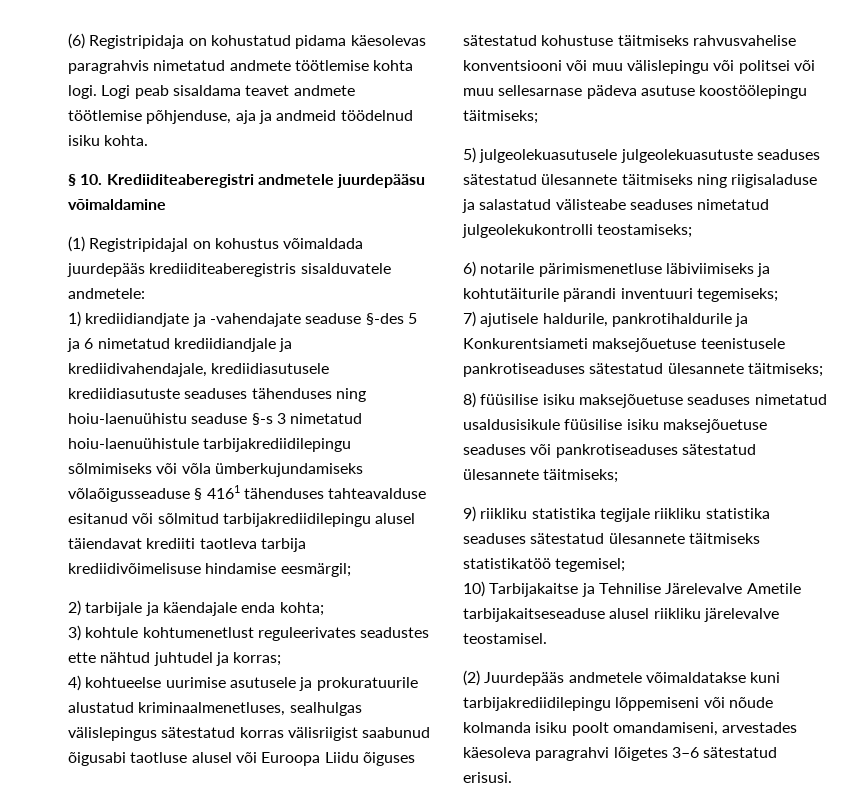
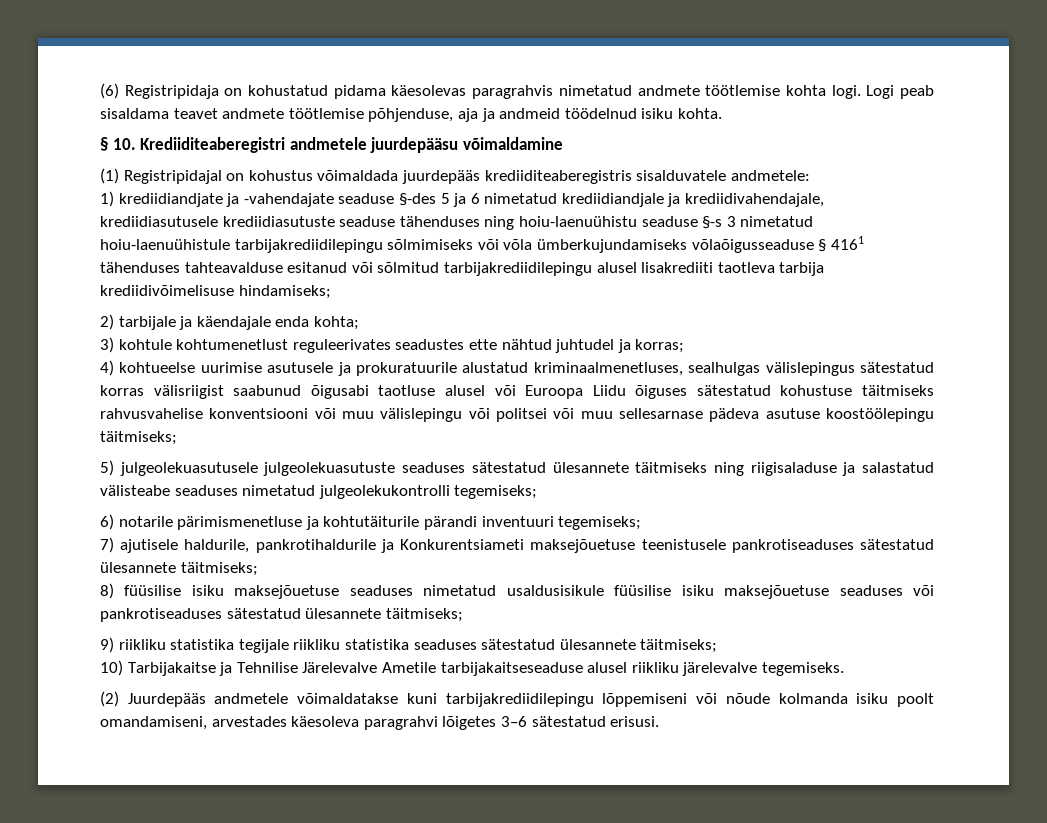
[184,388,248,399] seaduses -> [339,216,396,227] seaduse
[68,538,196,549] täiendavat krediiti -> [641,262,714,273] lisakrediiti
[205,563,351,577] hindamise eesmärgil; -> [238,285,331,299] hindamiseks;
[597,224,693,238] teostamiseks; -> [454,485,538,499] tegemiseks;
[665,263,754,274] läbiviimiseks -> (303, 523) none
[688,533,760,544] [463,558,626,572] täitmiseks statistikatöö tegemisel; -> [640,639,718,653] täitmiseks;
[463,633,547,644] teostamisel. -> [761,662,844,676] tegemiseks.

